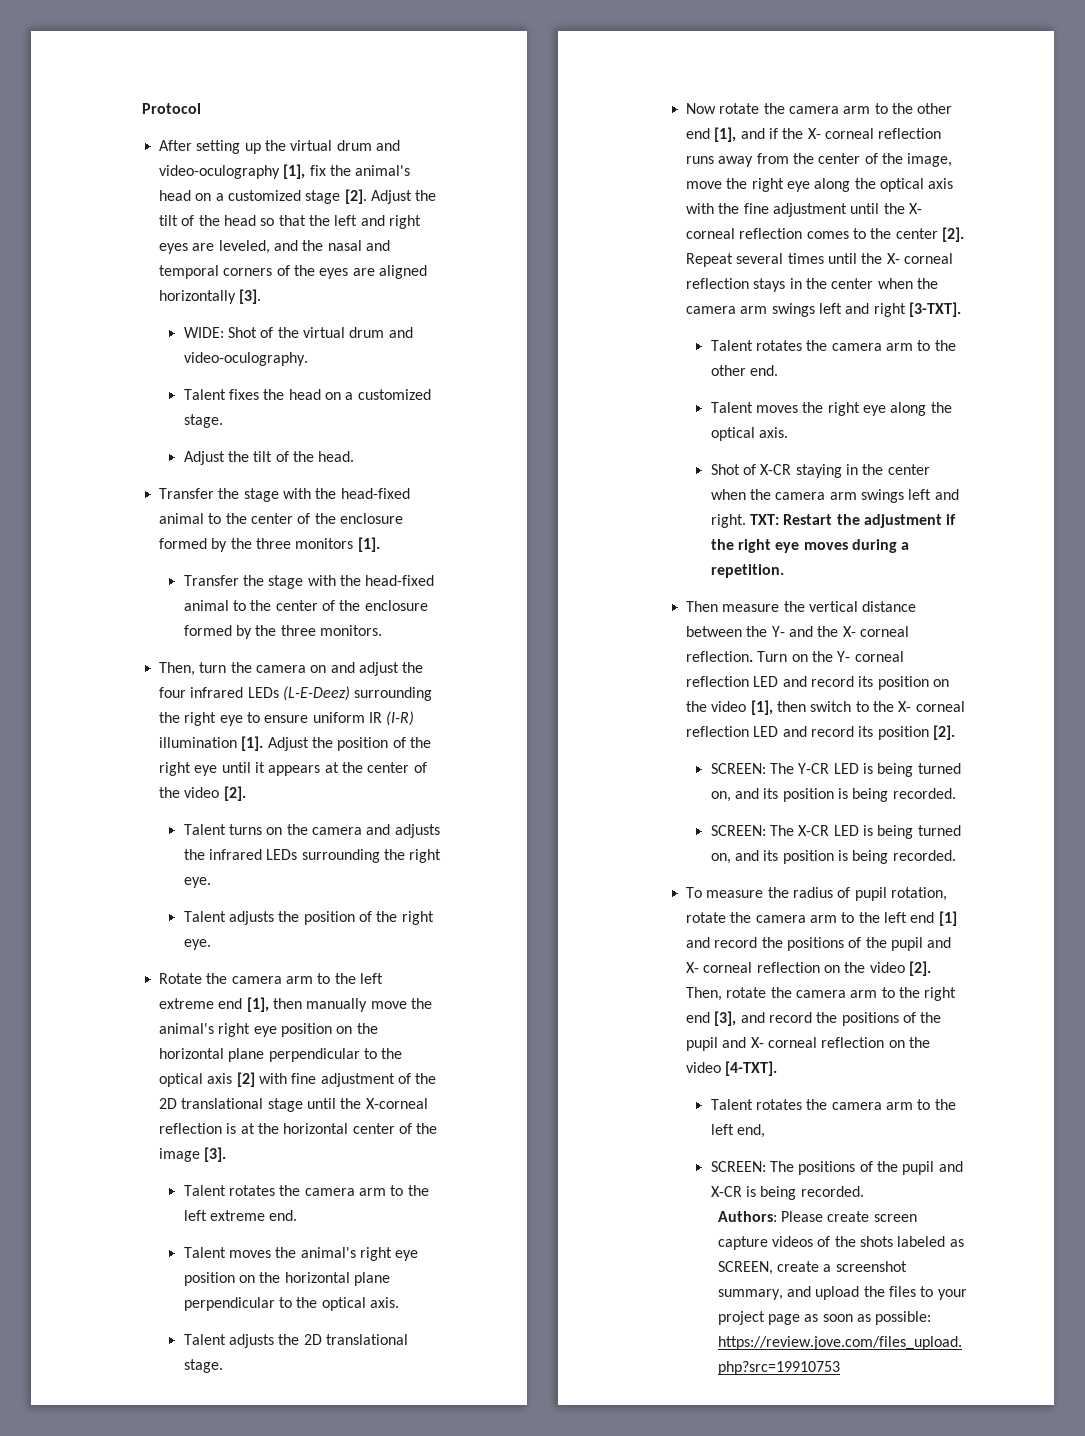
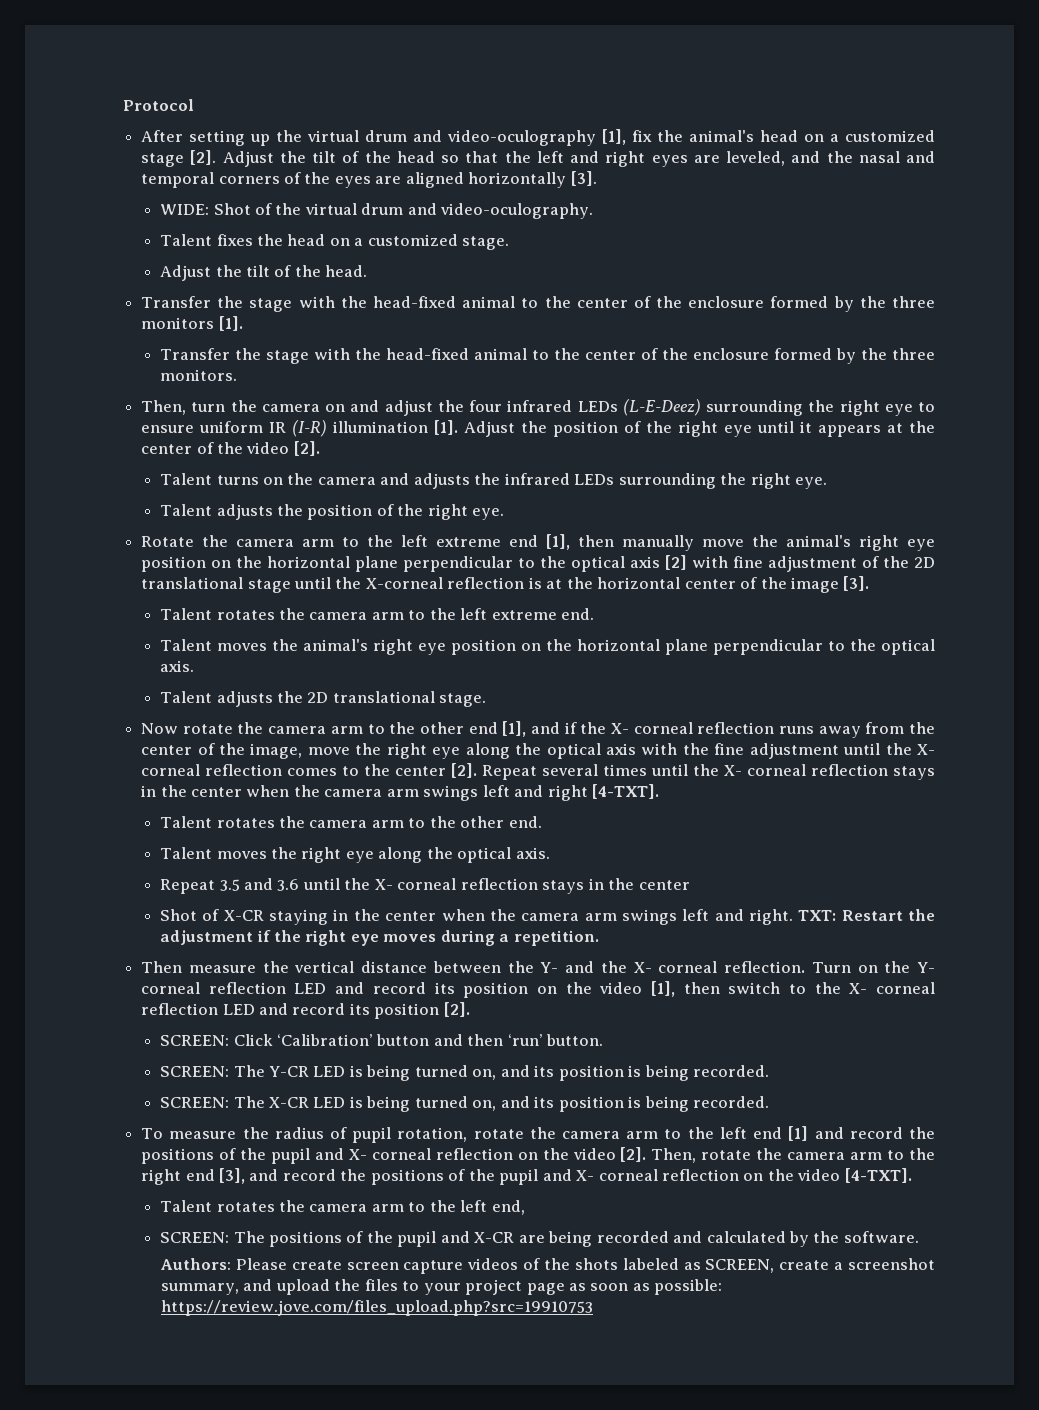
[909,302,962,317] [3-TXT]. -> [592,784,660,799] [4-TXT].
(788, 432) none -> [160,878,690,894] // Repeat 3.5 and 3.6 until the X- corneal reflection stays in the center
(956, 732) none -> [160,1034,604,1046] // SCREEN: Click ‘Calibration’ button and then ‘run’ button.
[745,1186,864,1200] is being recorded. -> [518,1231,919,1247] are being recorded and calculated by the software.

